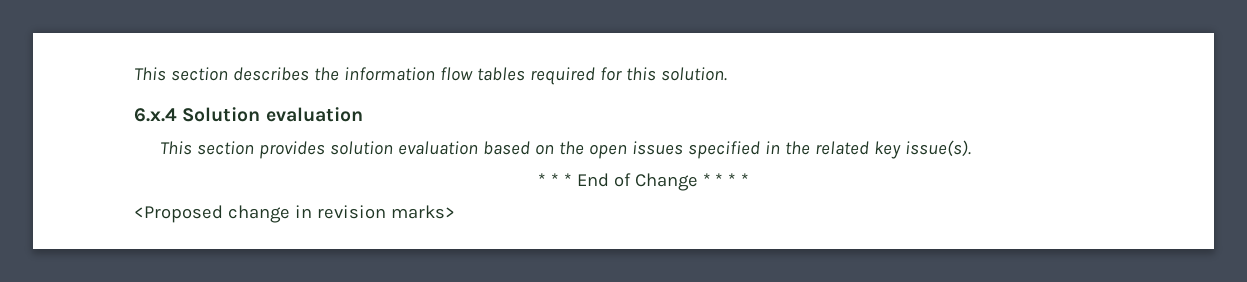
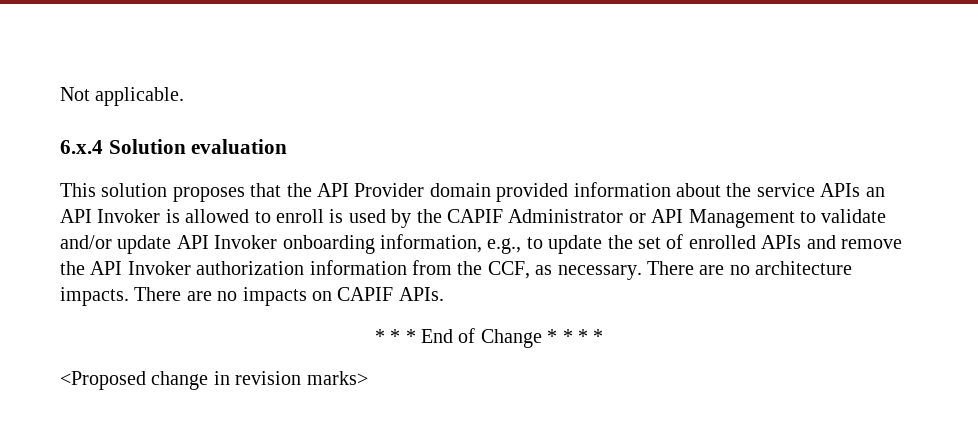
[134,67,727,85] [134,107,363,122] [159,140,971,159] This section describes the information flow tables required for this solution. // 6.x.4 Solution evaluation // This section provides solution evaluation based on the open issues specified in the related key issue(s). -> [60,87,185,106] [60,139,288,154] [60,182,885,202] [60,209,887,228] [60,234,902,254] [60,260,853,280] [60,287,444,306] Not applicable. // 6.x.4 Solution evaluation // This solution proposes that the API Provider domain provided information about the service APIs an API Invoker is allowed to enroll is used by the CAPIF Administrator or API Management to validate and/or update API Invoker onboarding information, e.g., to update the set of enrolled APIs and remove the API Invoker authorization information from the CCF, as necessary. There are no architecture impacts. There are no impacts on CAPIF APIs.

